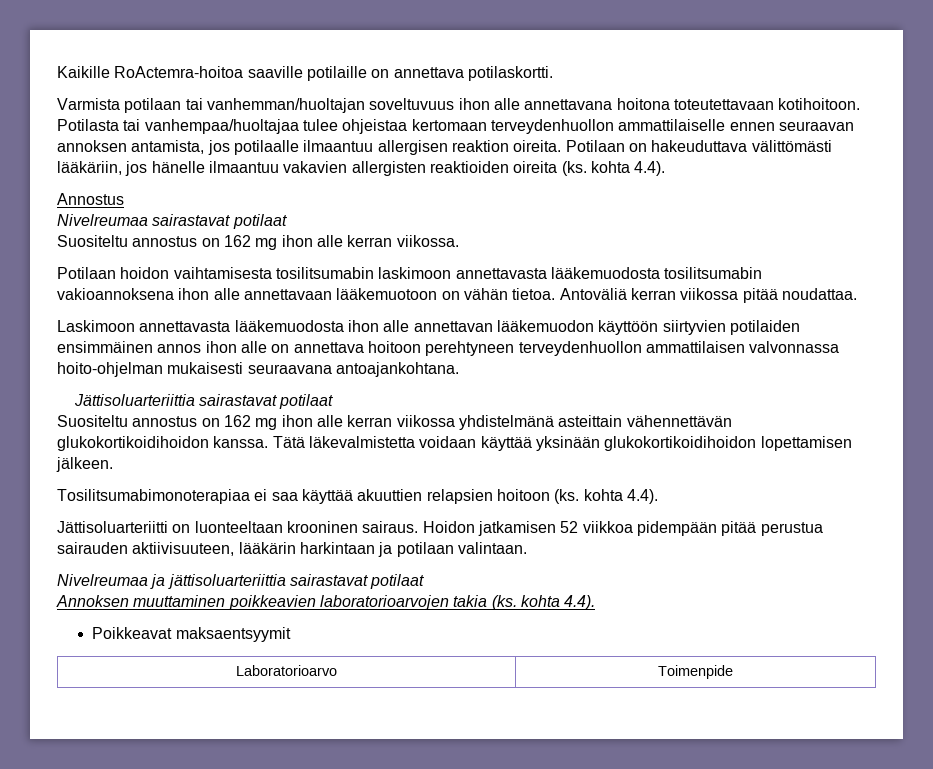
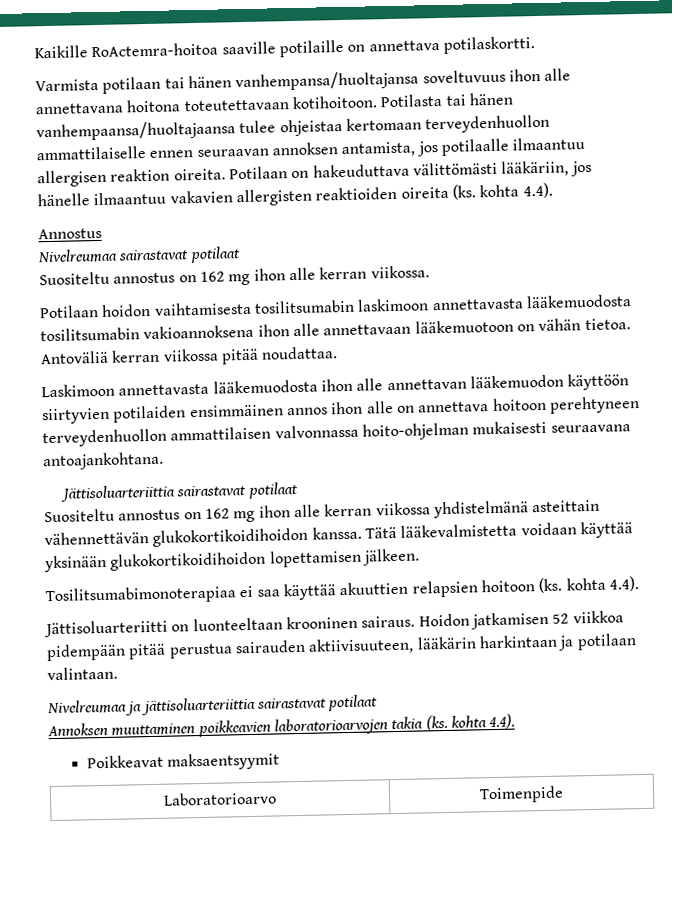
[206,98,365,113] vanhemman/huoltajan -> [187,70,420,92] hänen vanhempansa/huoltajansa
[144,119,299,134] vanhempaa/huoltajaa -> [468,92,513,106] [36,120,236,142] hänen vanhempaansa/huoltajaansa
[308,436,415,448] läkevalmistetta -> [400,523,518,538] lääkevalmistetta

